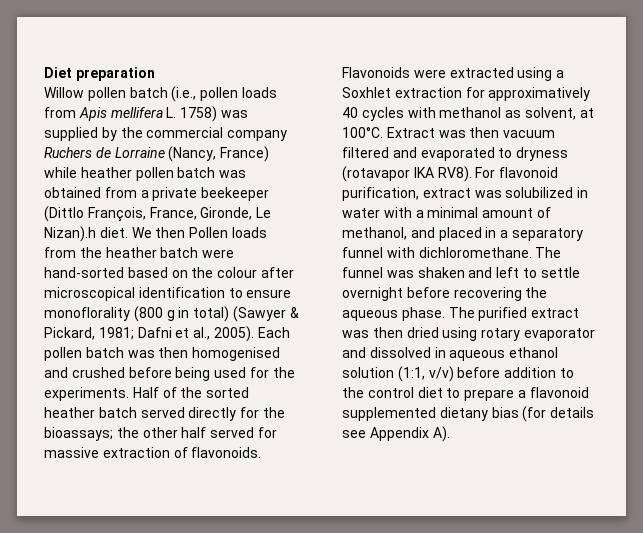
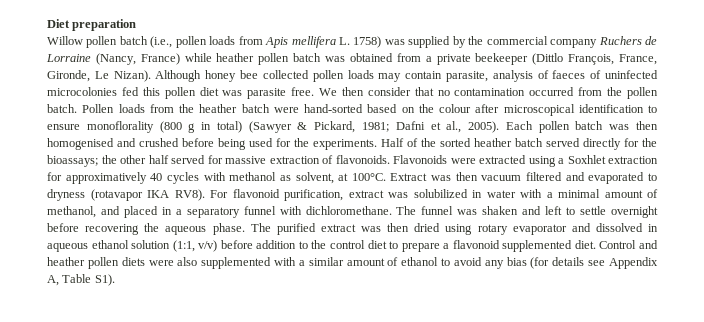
[44,226,186,242] Nizan).h diet. We then -> [113,70,658,82] [47,87,658,99] [47,104,77,113] Nizan). Although honey bee collected pollen loads may contain parasite, analysis of faeces of uninfected microcolonies fed this pollen diet was parasite free. We then consider that no contamination occurred from the pollen batch.
[439,407,488,421] dietany -> [574,240,658,249] [47,257,504,269] diet. Control and heather pollen diets were also supplemented with a similar amount of ethanol to avoid any
[432,426,450,442] A). -> [47,274,115,286] A, Table S1).

